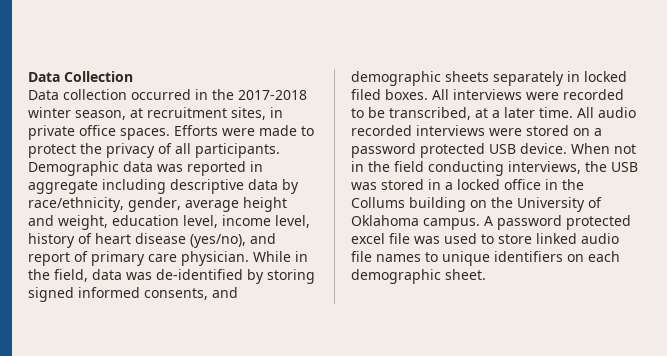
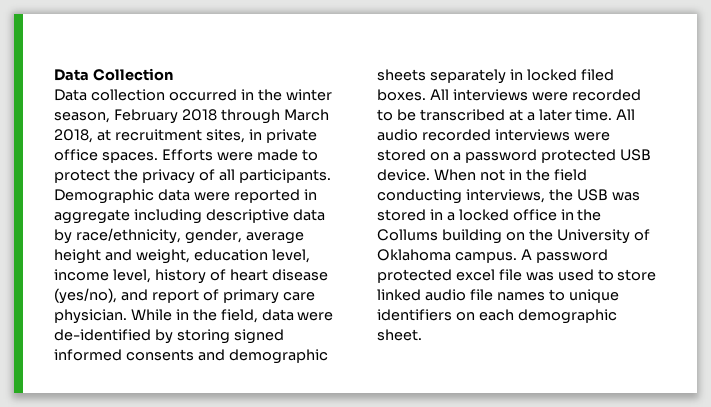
[238,90,307,100] 2017-2018 -> (282, 95) none
(126, 115) none -> [113,109,329,124] [54,129,93,143] February 2018 through March 2018,
[157,164,183,172] was -> [193,192,230,201] were
[126,272,152,280] was -> [297,312,334,321] were
[144,288,208,300] consents, -> [125,349,194,361] consents
[389,107,471,120] transcribed, -> [419,109,505,121] transcribed

